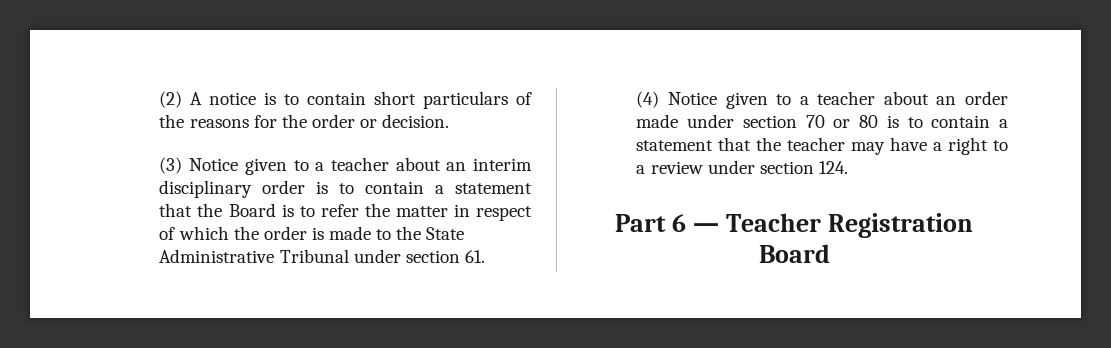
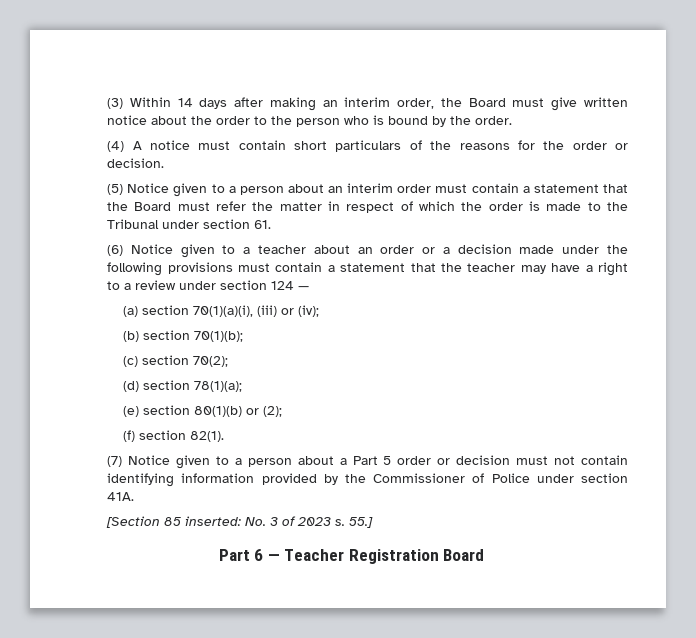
[159,91,300,108] (2) A notice is to -> [107,97,629,111] [107,115,513,127] [107,140,231,152] (3) Within 14 days after making an interim order, the Board must give written notice about the order to the person who is bound by the order. // (4) A notice must
[159,157,389,175] (3) Notice given to a teacher -> [107,183,284,197] (5) Notice given to a person
[159,180,355,198] disciplinary order is to -> [397,184,468,193] order must
[281,204,315,217] is to -> [177,202,210,211] must
[426,227,465,240] [159,249,275,263] State Administrative -> (629, 206) none
[636,91,660,108] (4) -> [107,245,124,256] (6)
[636,114,923,128] made under section 70 or 80 is to -> [422,244,628,254] [107,262,270,276] or a decision made under the following provisions must
[818,161,848,174] 124. -> [271,281,310,290] [123,305,320,317] [123,330,244,342] [123,355,229,367] [123,380,243,392] [123,405,283,417] [123,430,225,442] [107,455,628,469] [107,473,628,487] [107,492,135,501] [106,516,374,528] 124 — // (a) section 70(1)(a)(i), (iii) or (iv); // (b) section 70(1)(b); // (c) section 70(2); // (d) section 78(1)(a); // (e) section 80(1)(b) or (2); // (f) section 82(1). // (7) Notice given to a person about a Part 5 order or decision must not contain identifying information provided by the Commissioner of Police under section 41A. // [Section 85 inserted: No. 3 of 2023 s. 55.]

